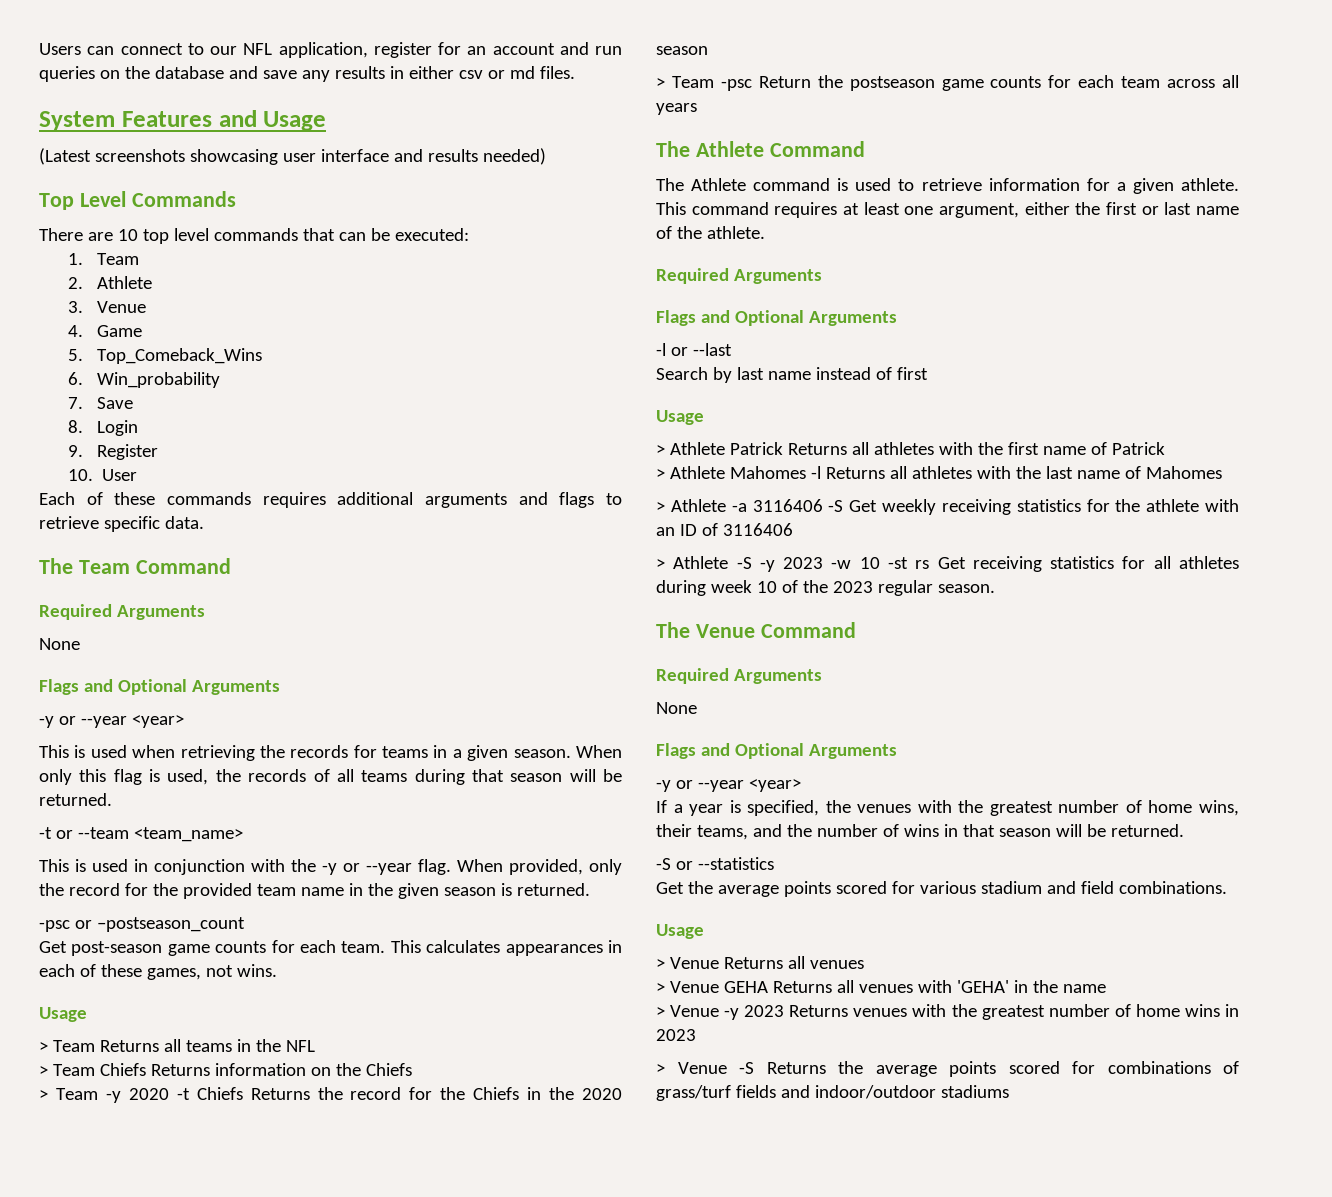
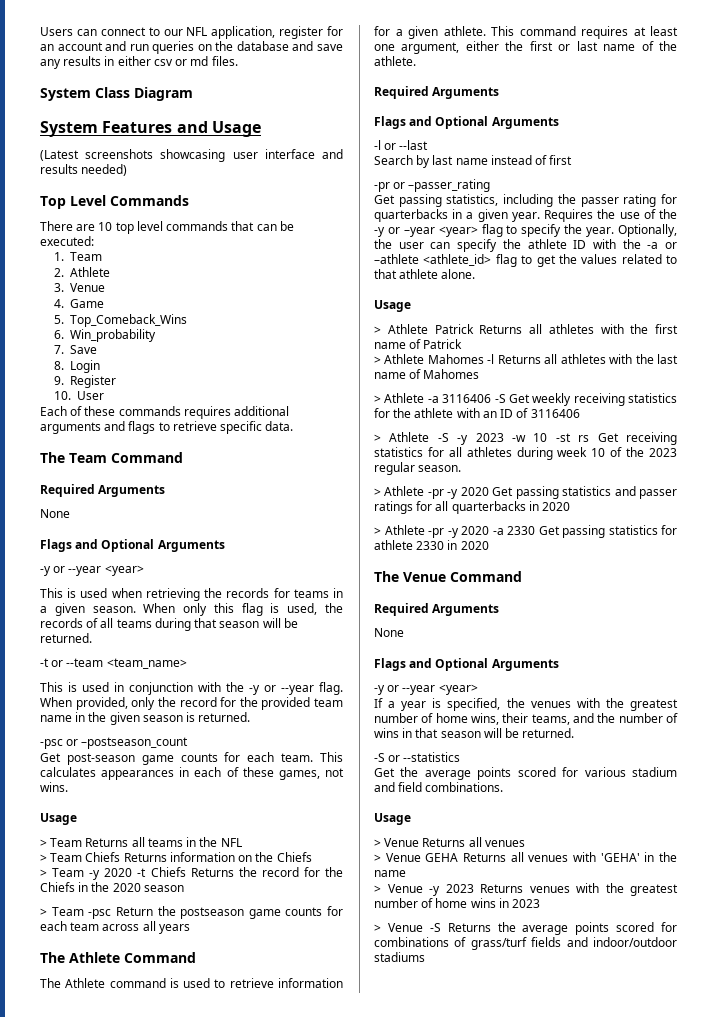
(575, 72) none -> [40,87,193,101] // System Class Diagram
(928, 373) none -> [374,179,491,192] [374,194,677,207] [374,209,677,222] [374,224,677,237] [374,239,677,252] [374,254,677,267] [374,269,476,279] // -pr or –passer_rating // Get passing statistics, including the passer rating for quarterbacks in a given year. Requires the use of the -y or –year <year> flag to specify the year. Optionally, the user can specify the athlete ID with the -a or –athlete <athlete_id> flag to get the values related to that athlete alone.
(995, 588) none -> [374,486,677,499] [374,501,571,514] [374,525,677,538] [374,540,489,550] // > Athlete -pr -y 2020 Get passing statistics and passer ratings for all quarterbacks in 2020 // > Athlete -pr -y 2020 -a 2330 Get passing statistics for athlete 2330 in 2020

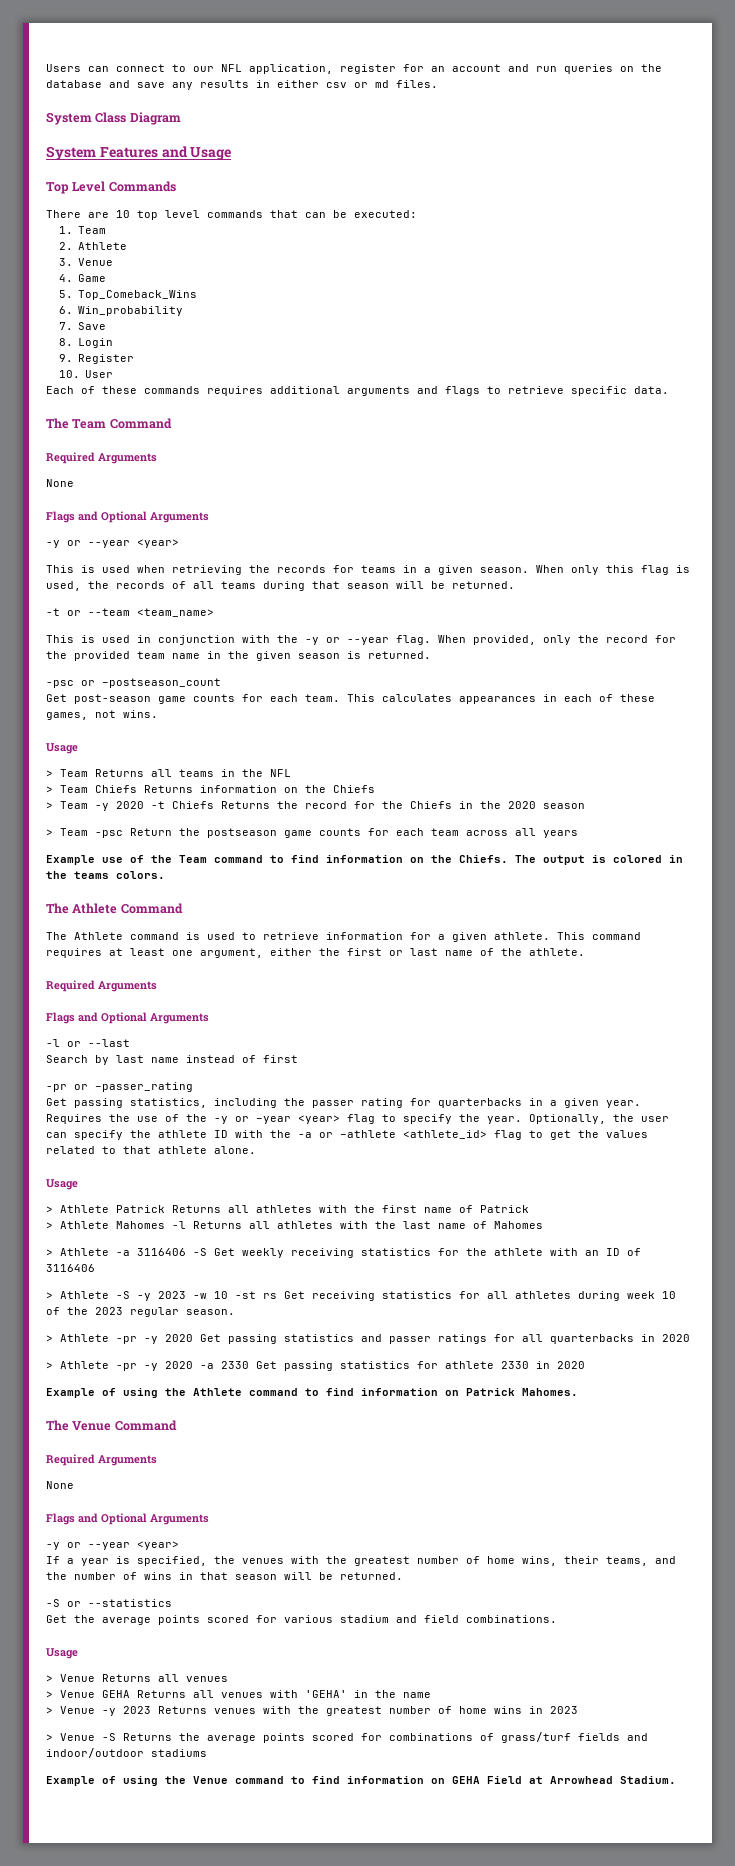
[40,149,343,162] [40,164,128,176] // (Latest screenshots showcasing user interface and results needed) -> (232, 153) none
(190, 929) none -> [46,855,683,865] [46,871,165,879] // Example use of the Team command to find information on the Chiefs. The output is colored in the teams colors.
(489, 545) none -> [46,1388,578,1398] // Example of using the Athlete command to find information on Patrick Mahomes.
(425, 957) none -> [46,1776,676,1786] // Example of using the Venue command to find information on GEHA Field at Arrowhead Stadium.

